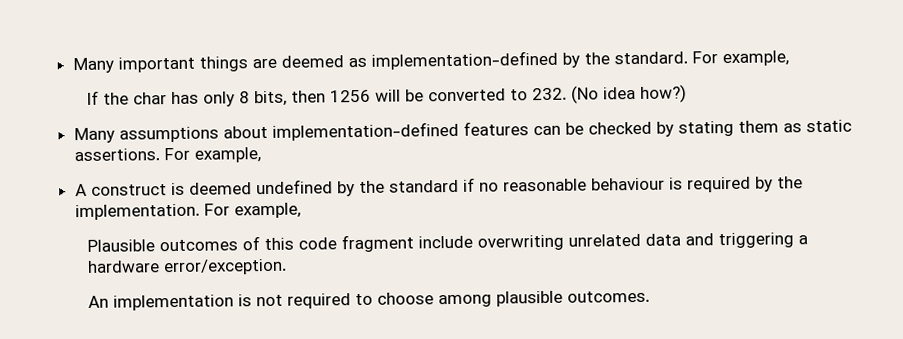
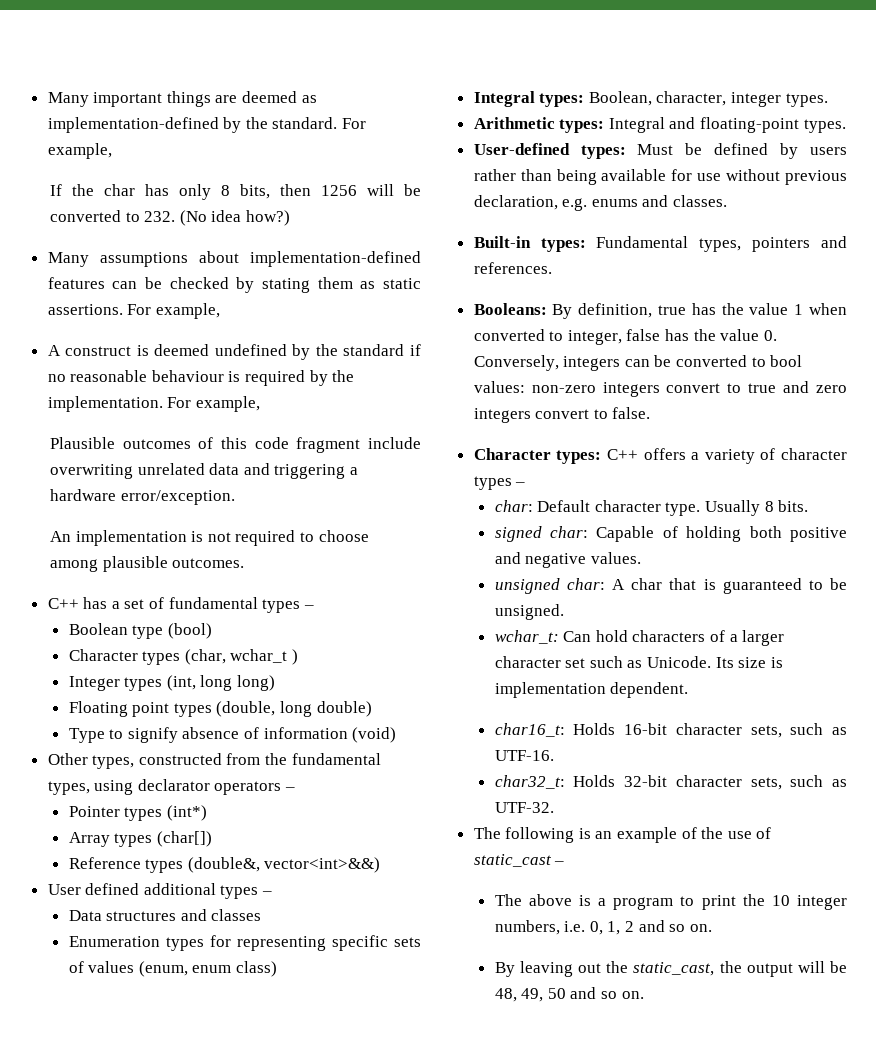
(651, 296) none -> [47,597,314,613] [68,623,212,639] [68,649,299,665] [68,675,276,691] [68,701,372,717] [68,727,397,743] [47,753,381,769] [47,779,296,795] [68,805,207,821] [68,831,212,847] [68,857,381,873] [47,883,273,899] [68,909,262,921] [68,935,421,951] [68,961,278,977] [473,91,828,107] [473,117,846,133] [473,143,847,159] [473,169,847,185] [473,195,728,211] [473,236,847,252] [473,262,552,274] [473,303,847,319] [473,329,777,345] [473,355,803,371] [473,381,847,397] [473,407,651,423] [473,448,847,464] [473,476,526,490] [494,500,809,516] [494,526,847,542] [494,552,641,568] [494,578,847,594] [494,604,564,620] [494,630,785,646] [494,656,783,668] [494,682,689,698] [494,723,847,738] [494,750,554,761] [494,775,847,790] [494,802,554,813] [473,827,772,843] [473,854,565,867] [494,894,847,910] [494,920,712,935] [494,961,847,977] [494,987,644,1002] // C++ has a set of fundamental types – // Boolean type (bool) // Character types (char, wchar_t ) // Integer types (int, long long) // Floating point types (double, long double) // Type to signify absence of information (void) // Other types, constructed from the fundamental types, using declarator operators – // Pointer types (int*) // Array types (char[]) // Reference types (double&, vector<int>&&) // User defined additional types – // Data structures and classes // Enumeration types for representing specific sets of values (enum, enum class) // Integral types: Boolean, character, integer types. // Arithmetic types: Integral and floating-point types. // User-defined types: Must be defined by users rather than being available for use without previous declaration, e.g. enums and classes. // Built-in types: Fundamental types, pointers and references. // Booleans: By definition, true has the value 1 when converted to integer, false has the value 0. Conversely, integers can be converted to bool values: non-zero integers convert to true and zero integers convert to false. // Character types: C++ offers a variety of character types – // char: Default character type. Usually 8 bits. // signed char: Capable of holding both positive and negative values. // unsigned char: A char that is guaranteed to be unsigned. // wchar_t: Can hold characters of a larger character set such as Unicode. Its size is implementation dependent. // char16_t: Holds 16-bit character sets, such as UTF-16. // char32_t: Holds 32-bit character sets, such as UTF-32. // The following is an example of the use of static_cast – // The above is a program to print the 10 integer numbers, i.e. 0, 1, 2 and so on. // By leaving out the static_cast, the output will be 48, 49, 50 and so on.

